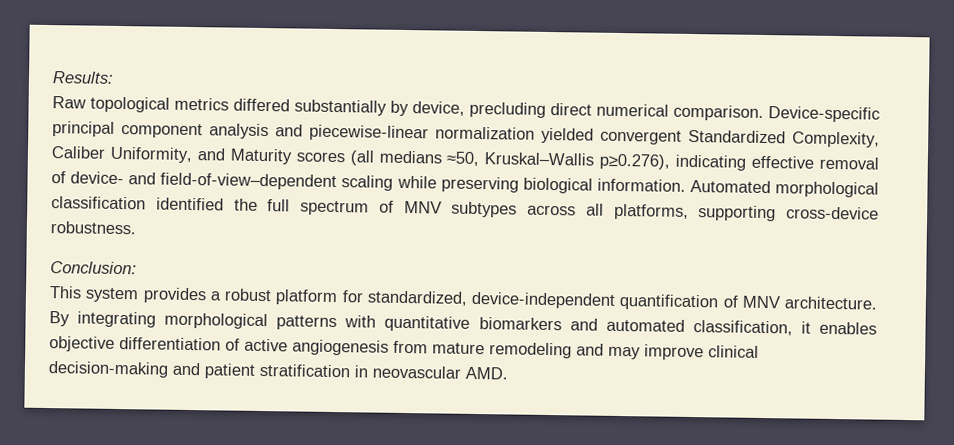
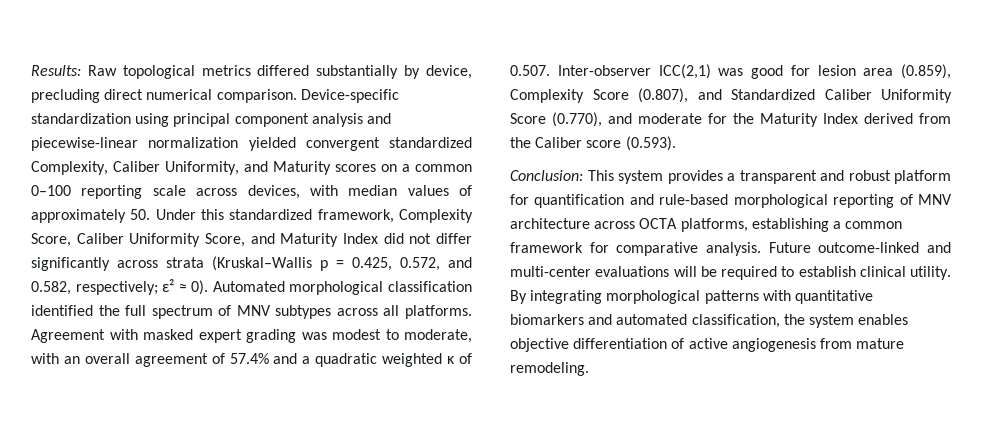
(114, 77) // -> (81, 70) none
(880, 114) none -> [31,113,170,127] standardization using
[688,129,786,144] Standardized -> [389,137,472,148] standardized
[349,150,879,171] [51,171,686,194] (all medians ≈50, Kruskal–Wallis p≥0.276), indicating effective removal of device- and field-of-view–dependent scaling while preserving biological information. -> [381,164,472,172] [31,185,472,199] [31,209,473,223] [31,233,472,247] [31,256,472,271] [31,279,209,295] on a common 0–100 reporting scale across devices, with median values of approximately 50. Under this standardized framework, Complexity Score, Caliber Uniformity Score, and Maturity Index did not differ significantly across strata (Kruskal–Wallis p = 0.425, 0.572, and 0.582, respectively; ε² ≈ 0).
[613,203,879,222] [50,221,136,235] platforms, supporting cross-device robustness. -> [404,305,472,319] [31,329,472,343] [31,353,473,367] [510,64,951,79] [510,88,952,103] [510,112,951,127] [510,136,676,151] platforms. Agreement with masked expert grading was modest to moderate, with an overall agreement of 57.4% and a quadratic weighted κ of 0.507. Inter-observer ICC(2,1) was good for lesion area (0.859), Complexity Score (0.807), and Standardized Caliber Uniformity Score (0.770), and moderate for the Maturity Index derived from the Caliber score (0.593).
(137, 268) // -> (583, 175) none
(222, 296) none -> [739,170,844,184] transparent and
[366,290,877,311] standardized, device-independent quantification of MNV architecture. -> [534,194,952,208] [510,218,903,232] [510,242,951,256] [510,266,951,280] quantification and rule-based morphological reporting of MNV architecture across OCTA platforms, establishing a common framework for comparative analysis. Future outcome-linked and multi-center evaluations will be required to establish clinical utility.
[800,321,811,334] it -> [783,314,854,328] the system
[489,342,759,361] [48,361,508,380] remodeling and may improve clinical decision-making and patient stratification in neovascular AMD. -> [510,362,589,376] remodeling.

